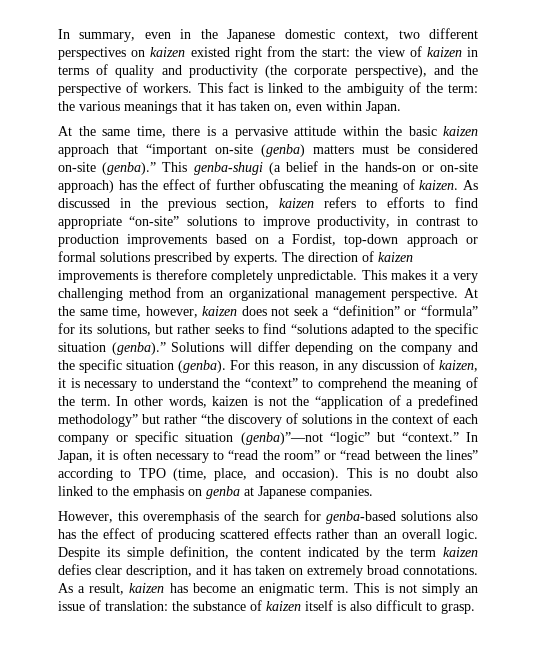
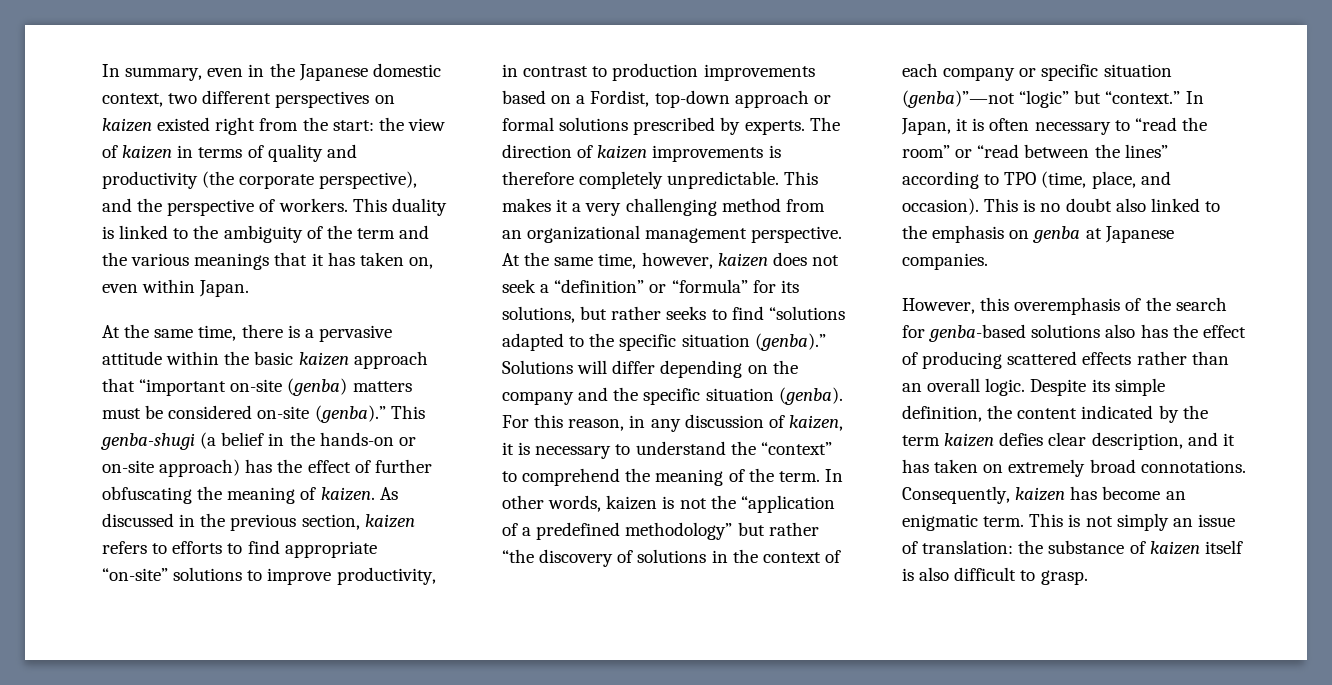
[227,82,249,93] fact -> [391,198,447,216] duality
[448,84,479,93] term: -> [356,225,430,239] term and
[58,583,125,595] As a result, -> [902,486,1010,504] Consequently,

